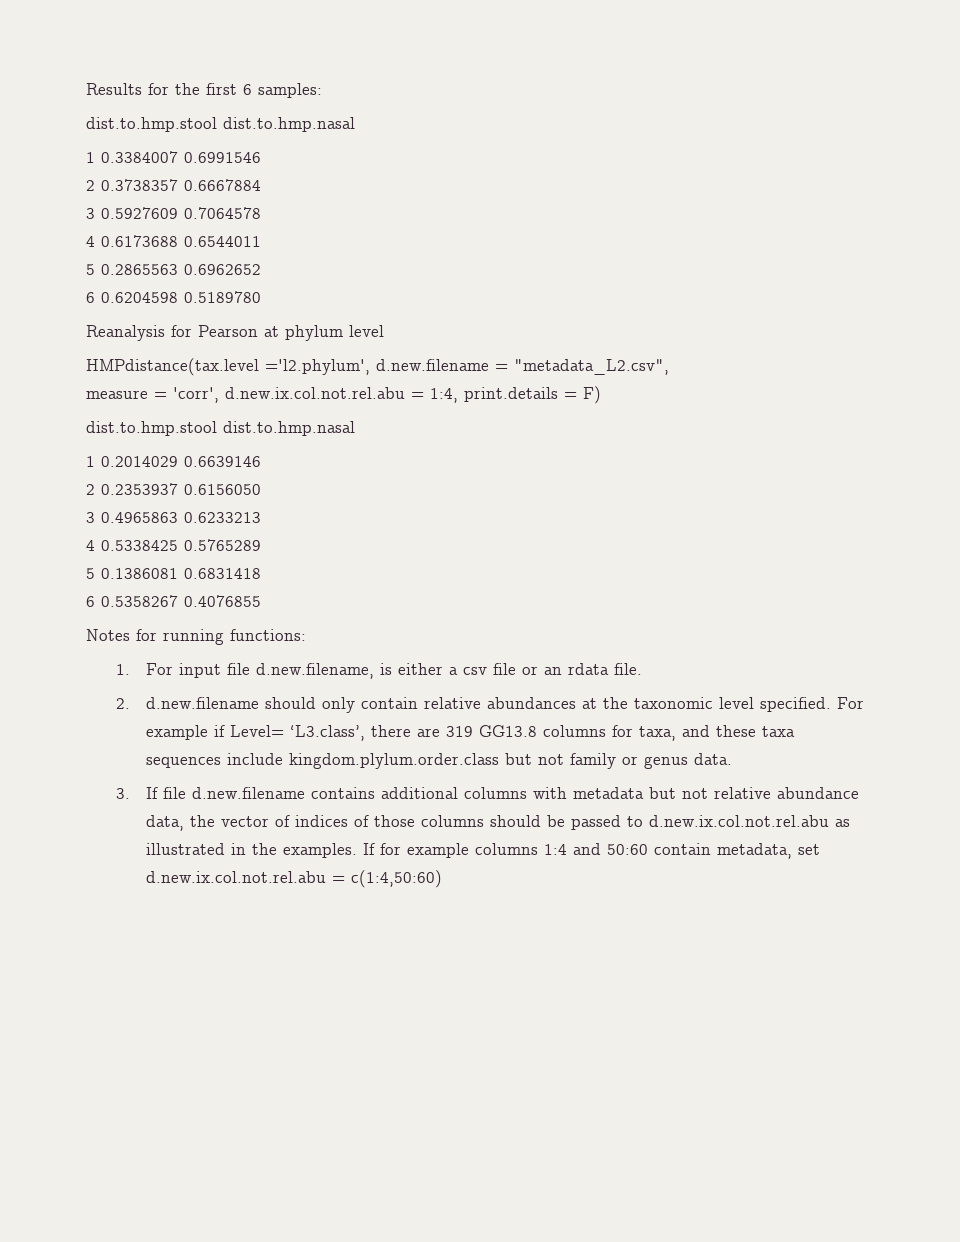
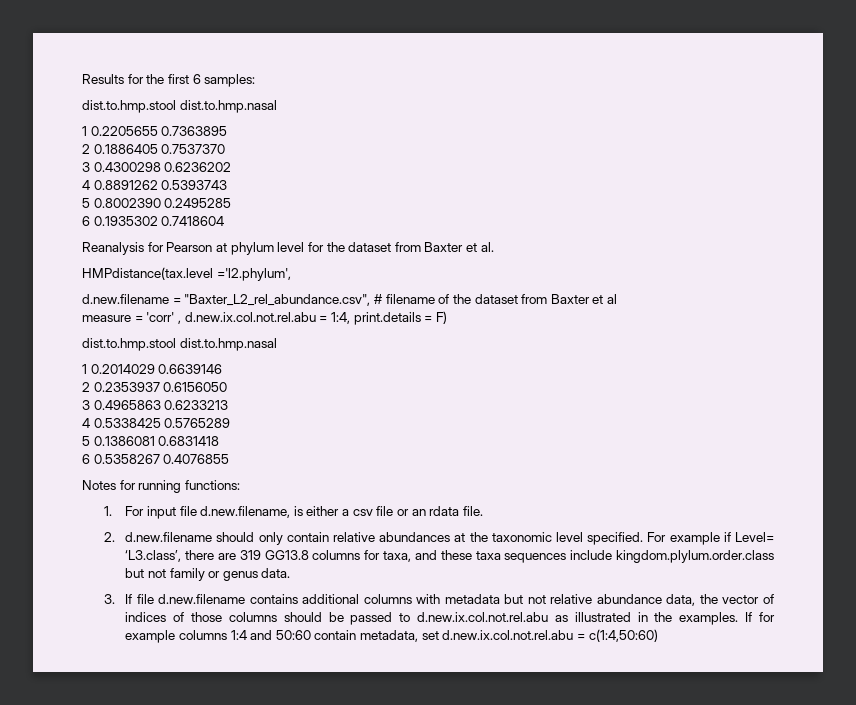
[101,151,261,163] [86,179,261,191] [86,207,261,219] [86,235,261,247] [86,264,261,275] [86,291,261,303] 0.3384007 0.6991546 // 2 0.3738357 0.6667884 // 3 0.5927609 0.7064578 // 4 0.6173688 0.6544011 // 5 0.2865563 0.6962652 // 6 0.6204598 0.5189780 -> [90,126,228,136] [82,144,226,154] [82,162,232,172] [82,180,228,190] [82,198,232,208] [82,216,225,226] 0.2205655 0.7363895 // 2 0.1886405 0.7537370 // 3 0.4300298 0.6236202 // 4 0.8891262 0.5393743 // 5 0.8002390 0.2495285 // 6 0.1935302 0.7418604
(384, 331) none -> [307,242,494,252] for the dataset from Baxter et al.
(370, 367) none -> (291, 274) //
[514,359,669,375] "metadata_L2.csv", -> [184,294,618,306] "Baxter_L2_rel_abundance.csv", # filename of the dataset from Baxter et al
[173,387,219,403] 'corr', -> [146,312,181,324] 'corr' ,

